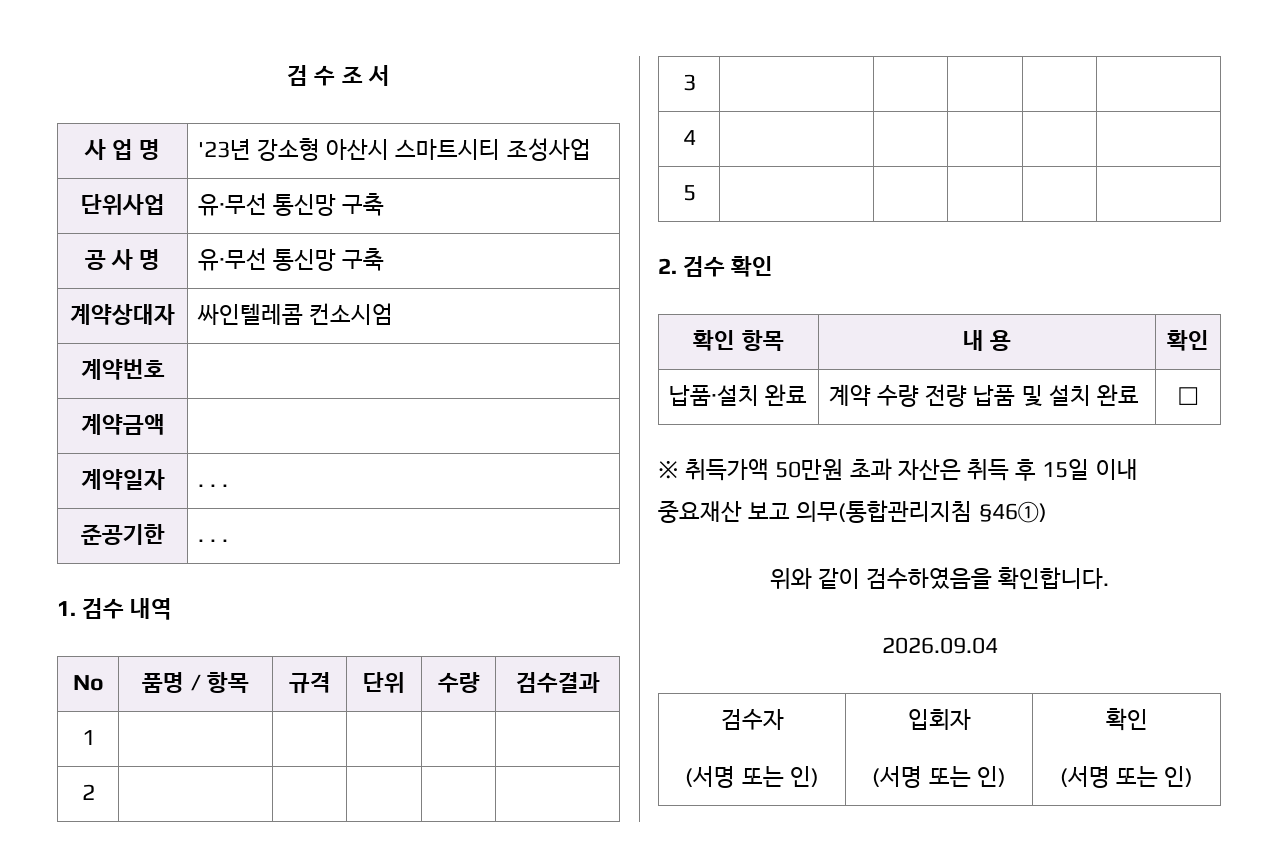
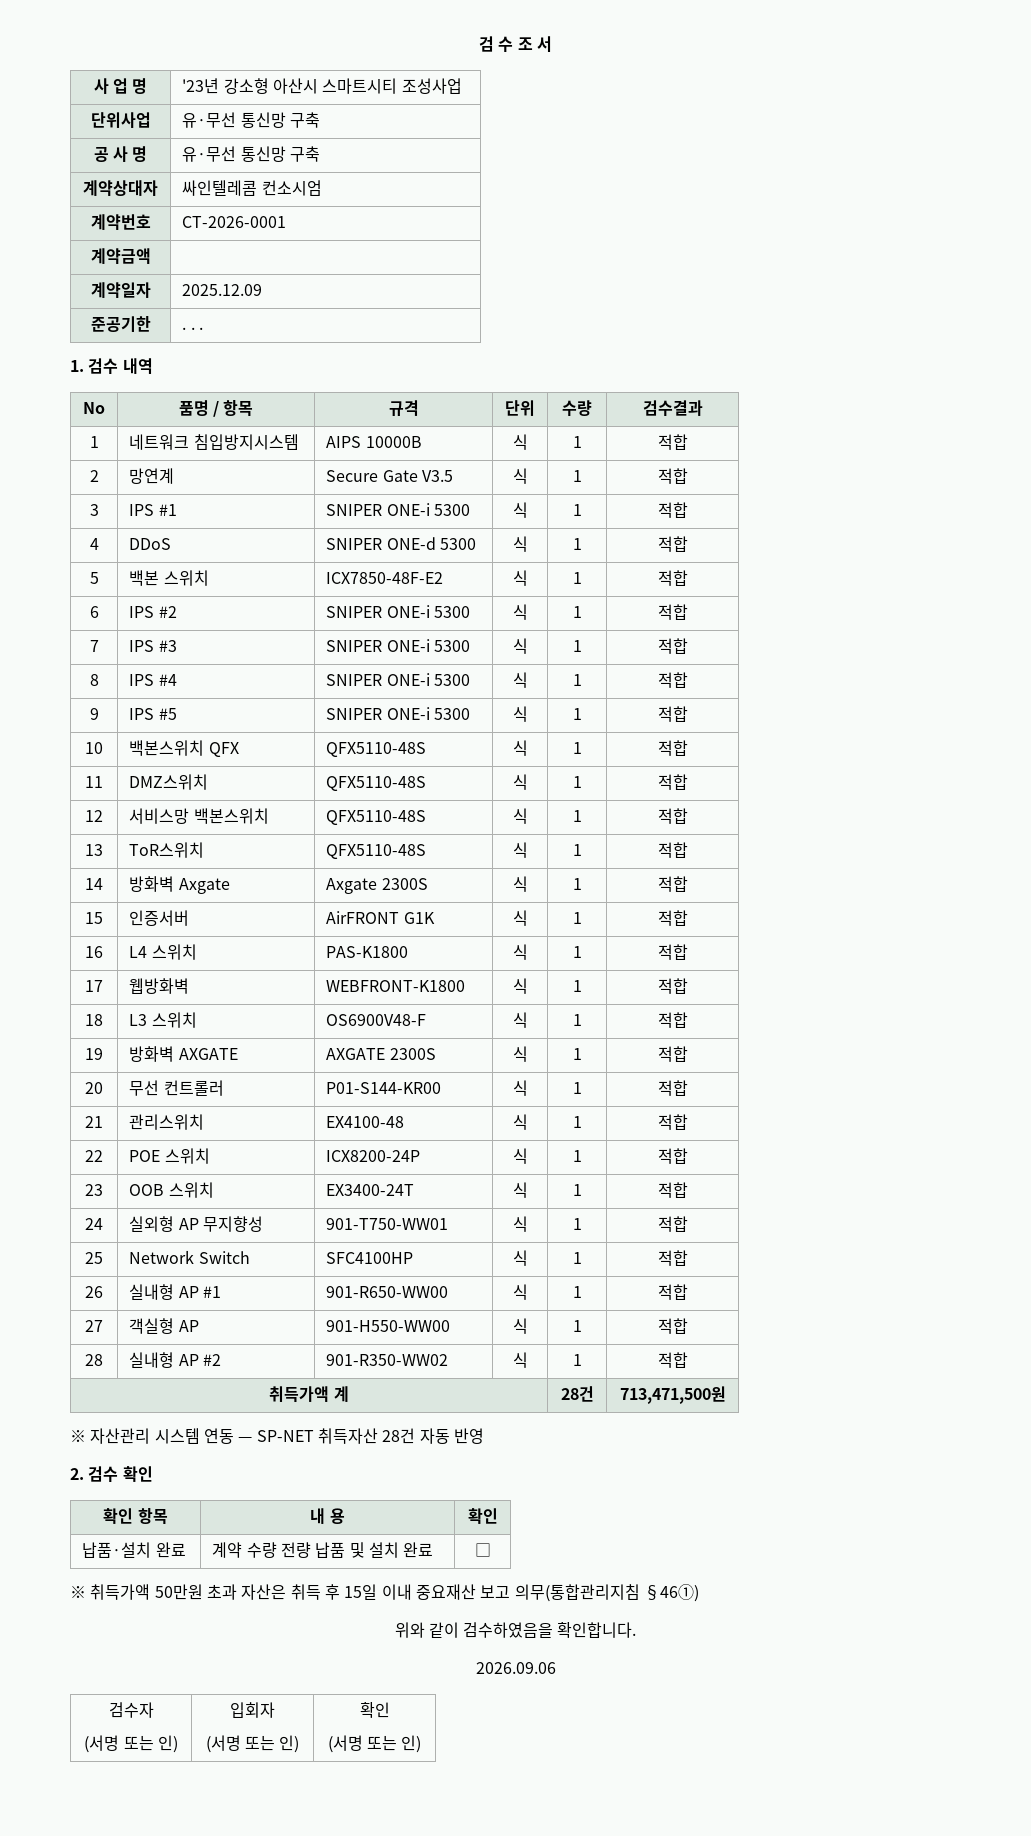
(165, 369) none -> [182,216,287,228] CT-2026-0001
[197,484,229,487] . . . -> [182,284,263,296] 2025.12.09
[81,784,95,800] [682,74,696,91] [682,130,696,145] [682,185,696,201] | | | | // 2 | | | | | // 3 | | | | | // 4 | | | | | // 5 | | | | | -> [129,434,299,450] [326,436,422,448] [512,434,528,450] [572,436,582,448] [657,434,688,450] [89,470,99,482] [129,468,175,484] [326,470,454,482] [512,468,528,484] [572,470,582,482] [657,468,688,484] [89,504,99,516] [129,504,177,516] [326,503,471,516] [512,502,528,518] [572,504,582,516] [657,502,688,518] [89,538,99,550] [129,538,172,550] [326,537,477,550] [512,536,528,552] [572,538,582,550] [657,536,688,552] [89,572,99,584] [129,570,209,586] [326,572,444,584] [512,570,528,586] [572,572,582,584] [657,570,688,586] [89,606,99,618] [129,606,177,618] [326,605,471,618] [512,604,528,620] [572,606,582,618] [657,604,688,620] [89,640,99,652] [129,640,177,652] [326,639,471,652] [512,638,528,654] [572,640,582,652] [657,638,688,654] [89,674,99,686] [129,674,177,686] [326,673,471,686] [512,672,528,688] [572,674,582,686] [657,672,688,688] [89,708,99,720] [129,708,177,720] [326,707,471,720] [512,706,528,722] [572,708,582,720] [657,706,688,722] [85,742,103,754] [129,740,239,757] [326,742,427,757] [512,740,528,756] [572,742,582,754] [657,740,688,756] [85,776,103,788] [129,774,209,790] [326,776,427,791] [512,774,528,790] [572,776,582,788] [657,774,688,790] [85,810,103,822] [129,808,269,824] [326,810,427,825] [512,808,528,824] [572,810,582,822] [657,808,688,824] [85,844,103,856] [129,842,205,858] [326,844,427,859] [512,842,528,858] [572,844,582,856] [657,842,688,858] [85,878,103,890] [129,876,230,894] [326,878,428,894] [512,876,528,892] [572,878,582,890] [657,876,688,892] [85,912,103,924] [129,910,190,926] [326,911,435,924] [512,910,528,926] [572,912,582,924] [657,910,688,926] [85,946,103,958] [129,944,197,960] [326,946,409,958] [512,944,528,960] [572,946,582,958] [657,944,688,960] [85,980,103,992] [129,978,190,994] [326,980,466,992] [512,978,528,994] [572,980,582,992] [657,978,688,994] [85,1014,103,1026] [129,1012,197,1028] [326,1014,427,1026] [512,1012,528,1028] [572,1014,582,1026] [657,1012,688,1028] [85,1048,103,1060] [129,1046,238,1062] [326,1048,436,1060] [512,1046,528,1062] [572,1048,582,1060] [657,1046,688,1062] [85,1082,103,1094] [129,1080,224,1096] [326,1082,442,1094] [512,1080,528,1096] [572,1082,582,1094] [657,1080,688,1096] [85,1116,103,1128] [129,1114,205,1130] [326,1116,405,1128] [512,1114,528,1130] [572,1116,582,1128] [657,1114,688,1130] [85,1150,103,1162] [129,1148,210,1164] [326,1150,421,1162] [512,1148,528,1164] [572,1150,582,1162] [657,1148,688,1164] [85,1184,103,1196] [129,1182,214,1198] [326,1184,415,1196] [512,1182,528,1198] [572,1184,582,1196] [657,1182,688,1198] [85,1218,103,1230] [129,1216,264,1232] [326,1218,449,1230] [512,1216,528,1232] [572,1218,582,1230] [657,1216,688,1232] [85,1252,103,1264] [129,1250,250,1264] [326,1252,414,1264] [512,1250,528,1266] [572,1252,582,1264] [657,1250,688,1266] [85,1286,103,1298] [129,1284,222,1300] [326,1286,449,1298] [512,1284,528,1300] [572,1286,582,1298] [657,1284,688,1300] [85,1320,103,1332] [129,1318,199,1334] [326,1320,451,1332] [512,1318,528,1334] [572,1320,582,1332] [657,1318,688,1334] [85,1354,103,1366] [129,1352,222,1368] [326,1354,449,1366] [512,1352,528,1368] [572,1354,582,1366] [657,1352,688,1368] [269,1386,349,1403] [560,1386,594,1402] [619,1386,726,1404] [70,1428,484,1444] 네트워크 침입방지시스템 | AIPS 10000B | 식 | 1 | 적합 // 2 | 망연계 | Secure Gate V3.5 | 식 | 1 | 적합 // 3 | IPS #1 | SNIPER ONE-i 5300 | 식 | 1 | 적합 // 4 | DDoS | SNIPER ONE-d 5300 | 식 | 1 | 적합 // 5 | 백본 스위치 | ICX7850-48F-E2 | 식 | 1 | 적합 // 6 | IPS #2 | SNIPER ONE-i 5300 | 식 | 1 | 적합 // 7 | IPS #3 | SNIPER ONE-i 5300 | 식 | 1 | 적합 // 8 | IPS #4 | SNIPER ONE-i 5300 | 식 | 1 | 적합 // 9 | IPS #5 | SNIPER ONE-i 5300 | 식 | 1 | 적합 // 10 | 백본스위치 QFX | QFX5110-48S | 식 | 1 | 적합 // 11 | DMZ스위치 | QFX5110-48S | 식 | 1 | 적합 // 12 | 서비스망 백본스위치 | QFX5110-48S | 식 | 1 | 적합 // 13 | ToR스위치 | QFX5110-48S | 식 | 1 | 적합 // 14 | 방화벽 Axgate | Axgate 2300S | 식 | 1 | 적합 // 15 | 인증서버 | AirFRONT G1K | 식 | 1 | 적합 // 16 | L4 스위치 | PAS-K1800 | 식 | 1 | 적합 // 17 | 웹방화벽 | WEBFRONT-K1800 | 식 | 1 | 적합 // 18 | L3 스위치 | OS6900V48-F | 식 | 1 | 적합 // 19 | 방화벽 AXGATE | AXGATE 2300S | 식 | 1 | 적합 // 20 | 무선 컨트롤러 | P01-S144-KR00 | 식 | 1 | 적합 // 21 | 관리스위치 | EX4100-48 | 식 | 1 | 적합 // 22 | POE 스위치 | ICX8200-24P | 식 | 1 | 적합 // 23 | OOB 스위치 | EX3400-24T | 식 | 1 | 적합 // 24 | 실외형 AP 무지향성 | 901-T750-WW01 | 식 | 1 | 적합 // 25 | Network Switch | SFC4100HP | 식 | 1 | 적합 // 26 | 실내형 AP #1 | 901-R650-WW00 | 식 | 1 | 적합 // 27 | 객실형 AP | 901-H550-WW00 | 식 | 1 | 적합 // 28 | 실내형 AP #2 | 901-R350-WW02 | 식 | 1 | 적합 // 취득가액 계 | 28건 | 713,471,500원 // ※ 자산관리 시스템 연동 — SP-NET 취득자산 28건 자동 반영
[881,637,998,654] 2026.09.04 -> [475,1662,556,1674] 2026.09.06

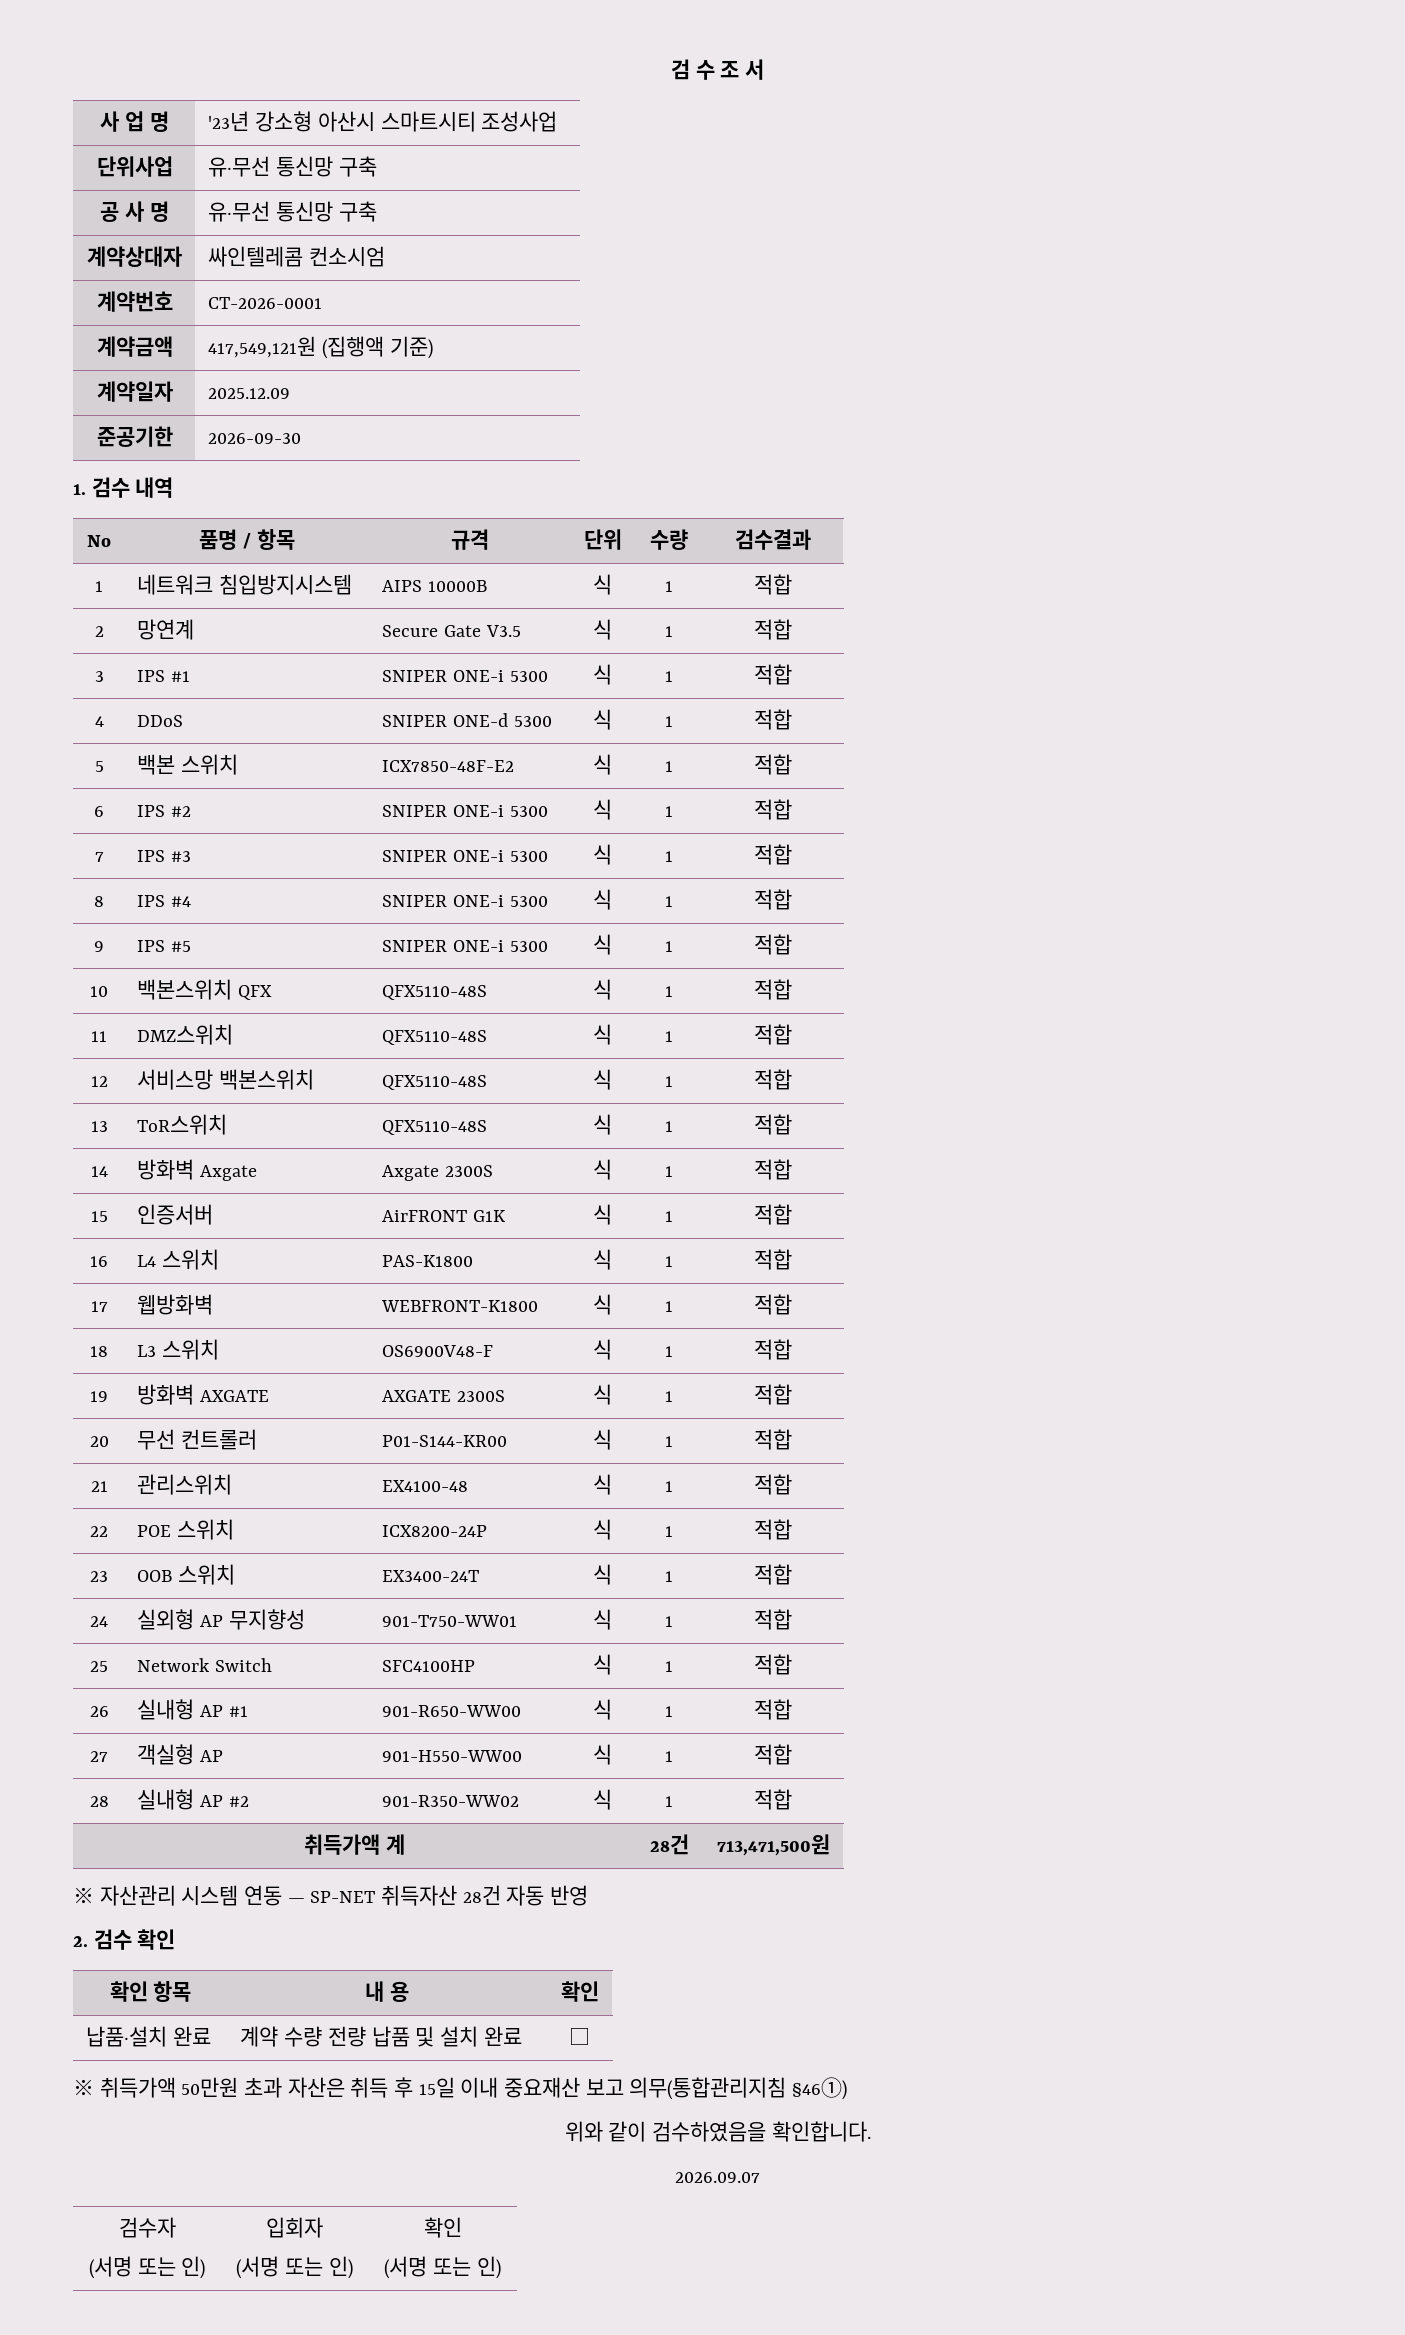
(151, 256) none -> [208,336,433,359] 417,549,121원 (집행액 기준)
[182,327,204,330] . . . -> [208,433,302,444] 2026-09-30
[475,1662,556,1674] 2026.09.06 -> [675,2172,760,2183] 2026.09.07

